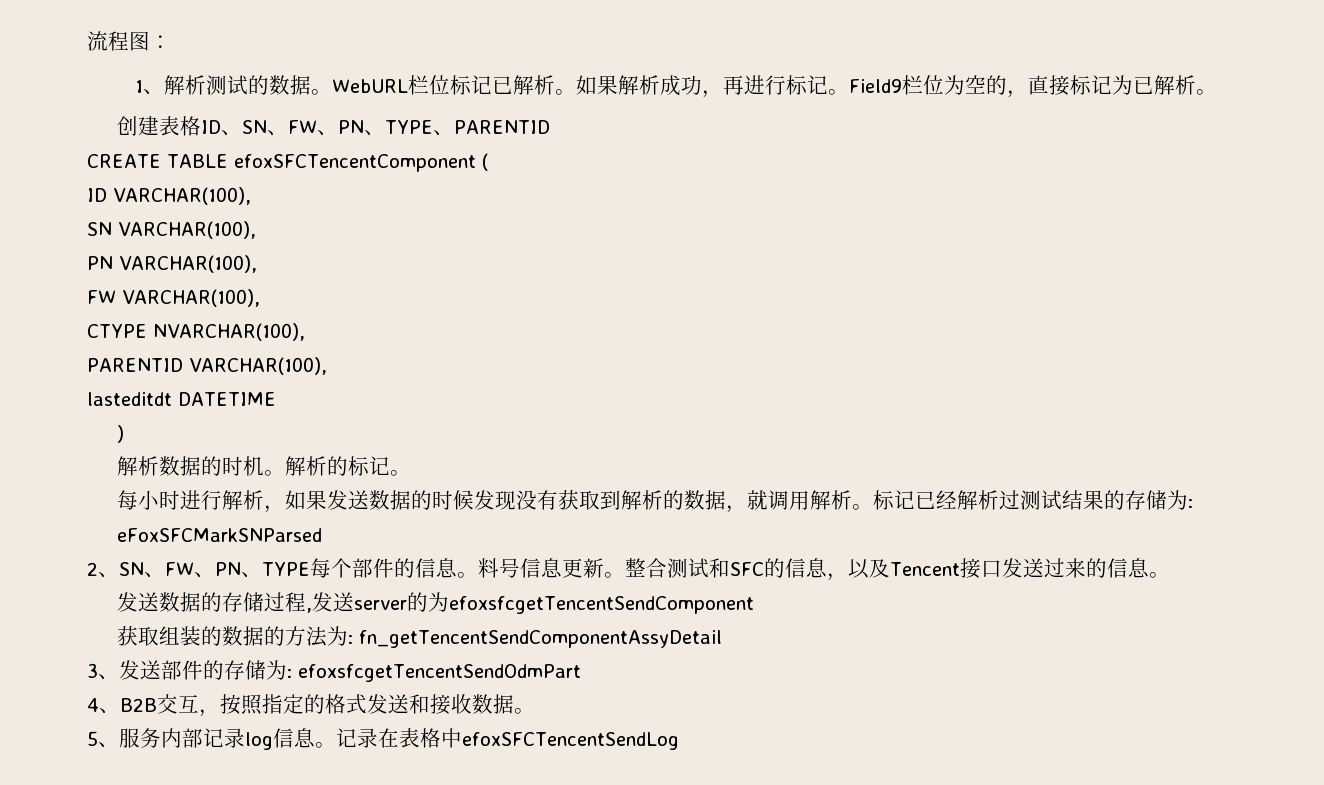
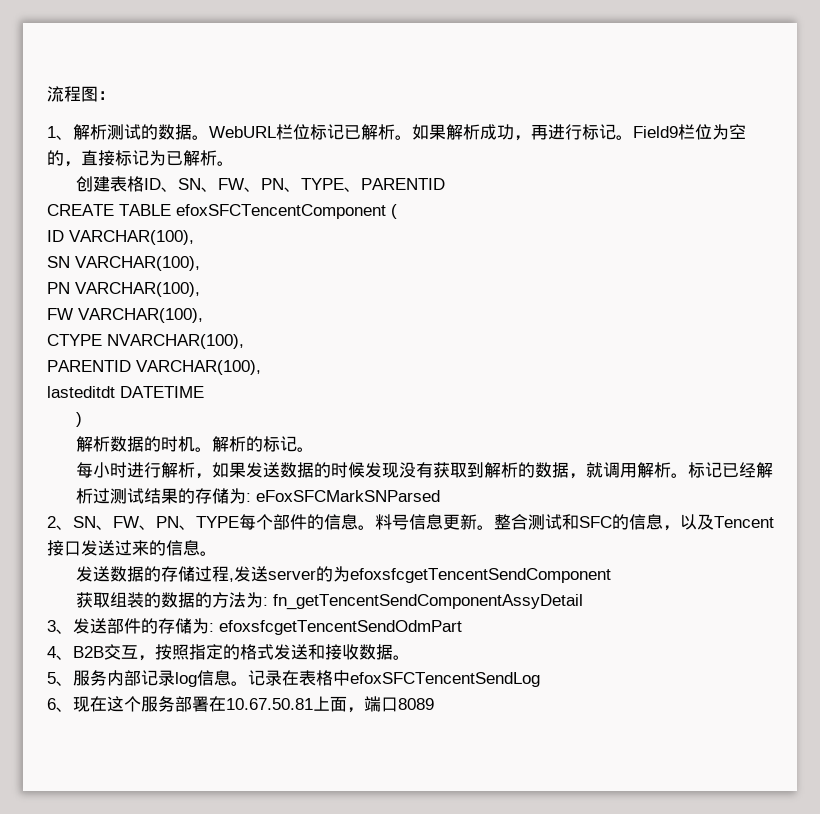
(679, 741) none -> [47,696,434,713] // 6、现在这个服务部署在10.67.50.81上面，端口8089

